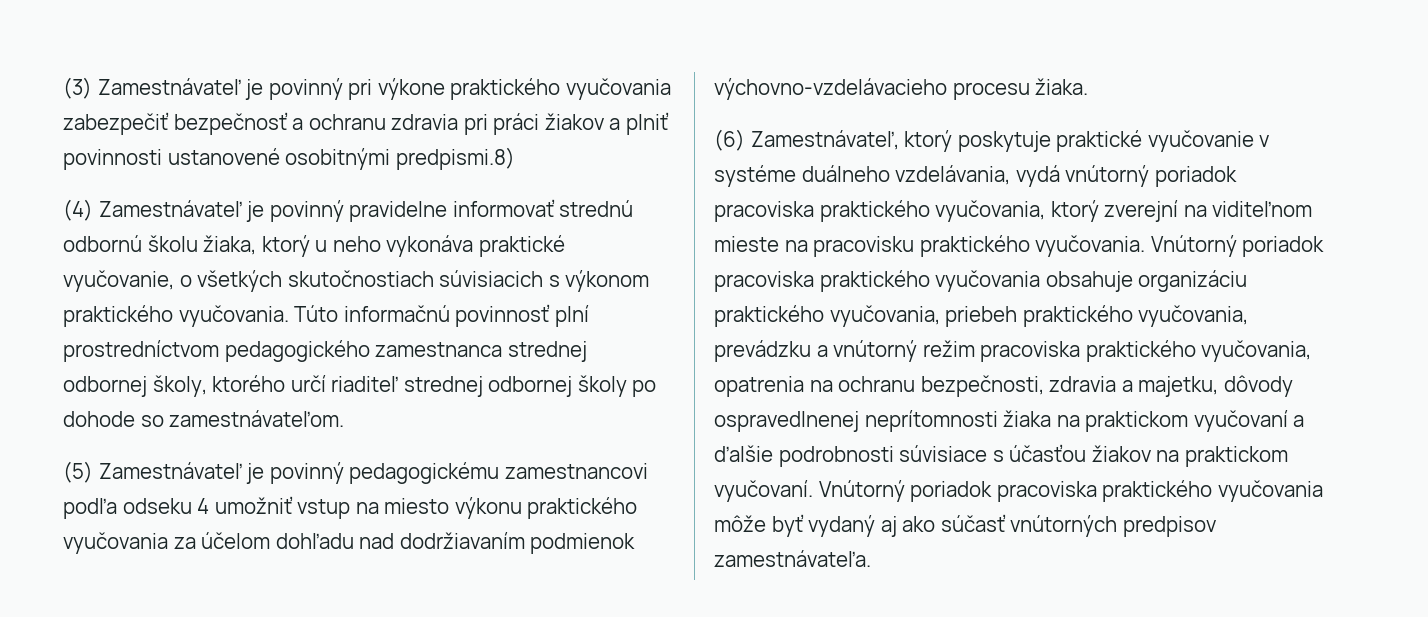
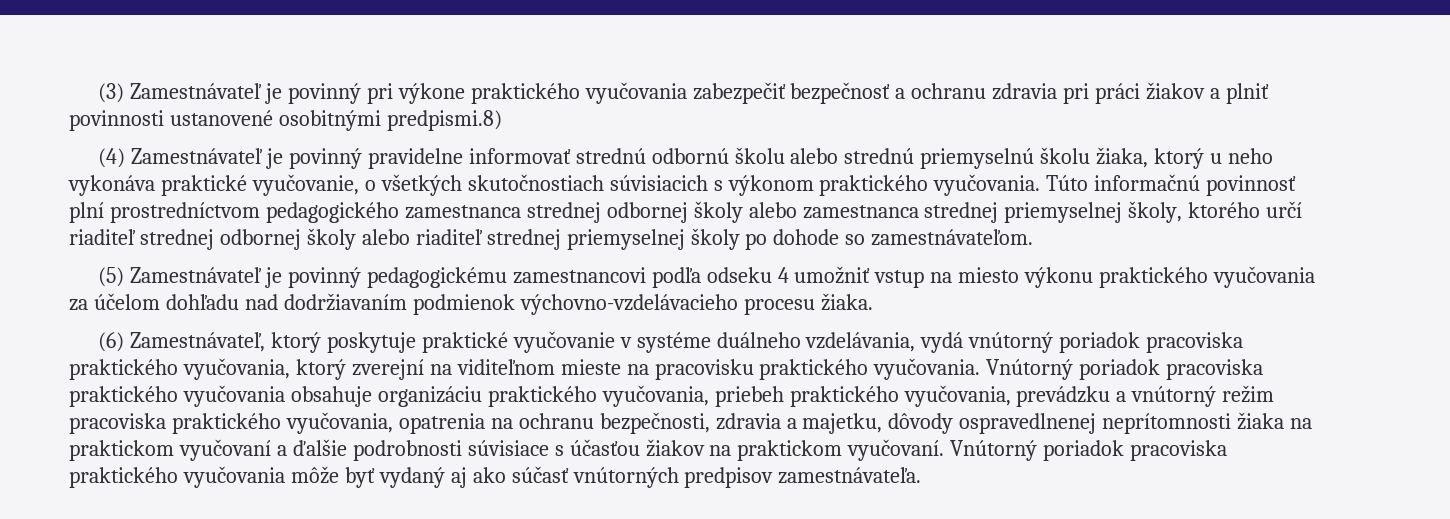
(198, 243) none -> [790,147,1091,169] alebo strednú priemyselnú školu
(147, 386) none -> [693,201,1123,223] školy alebo zamestnanca strednej priemyselnej
(627, 386) none -> [361,228,740,250] alebo riaditeľ strednej priemyselnej školy

